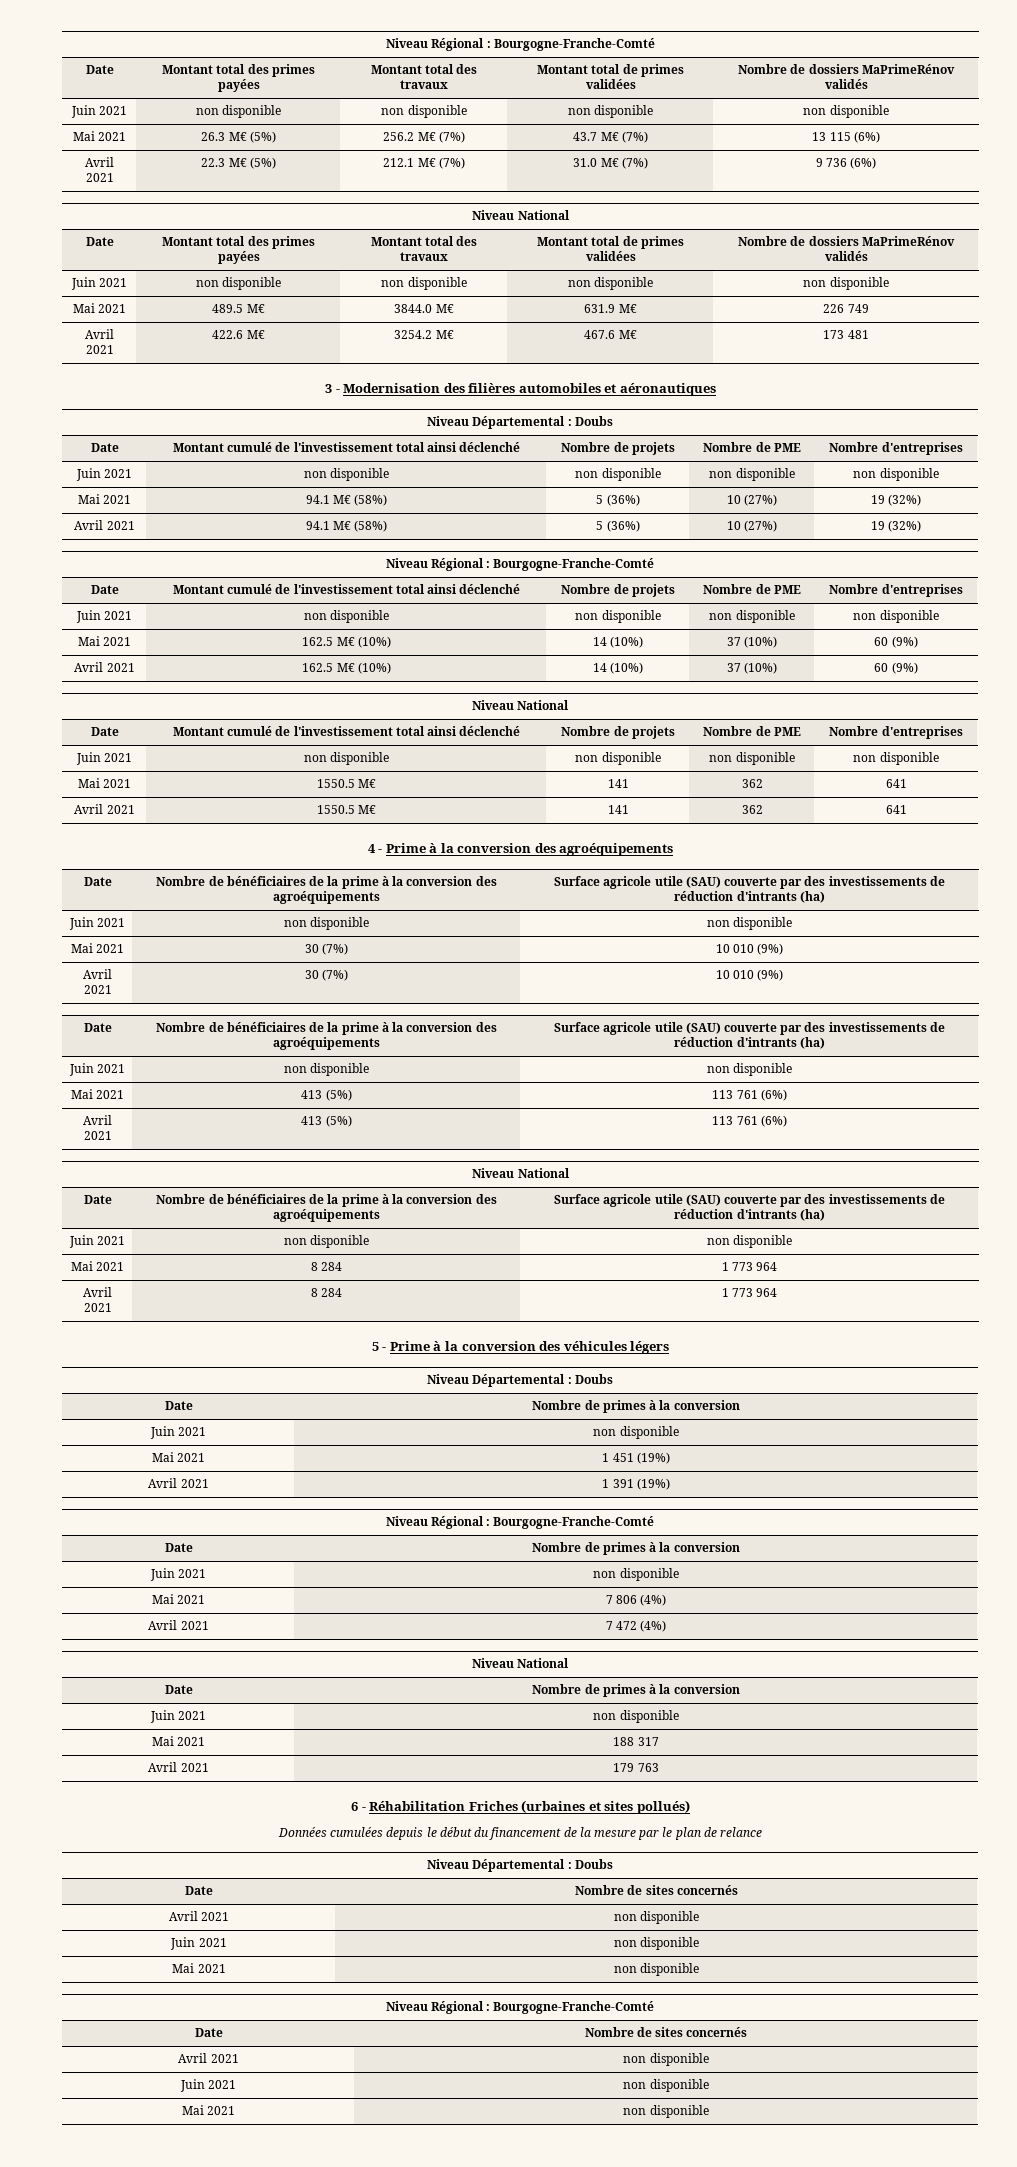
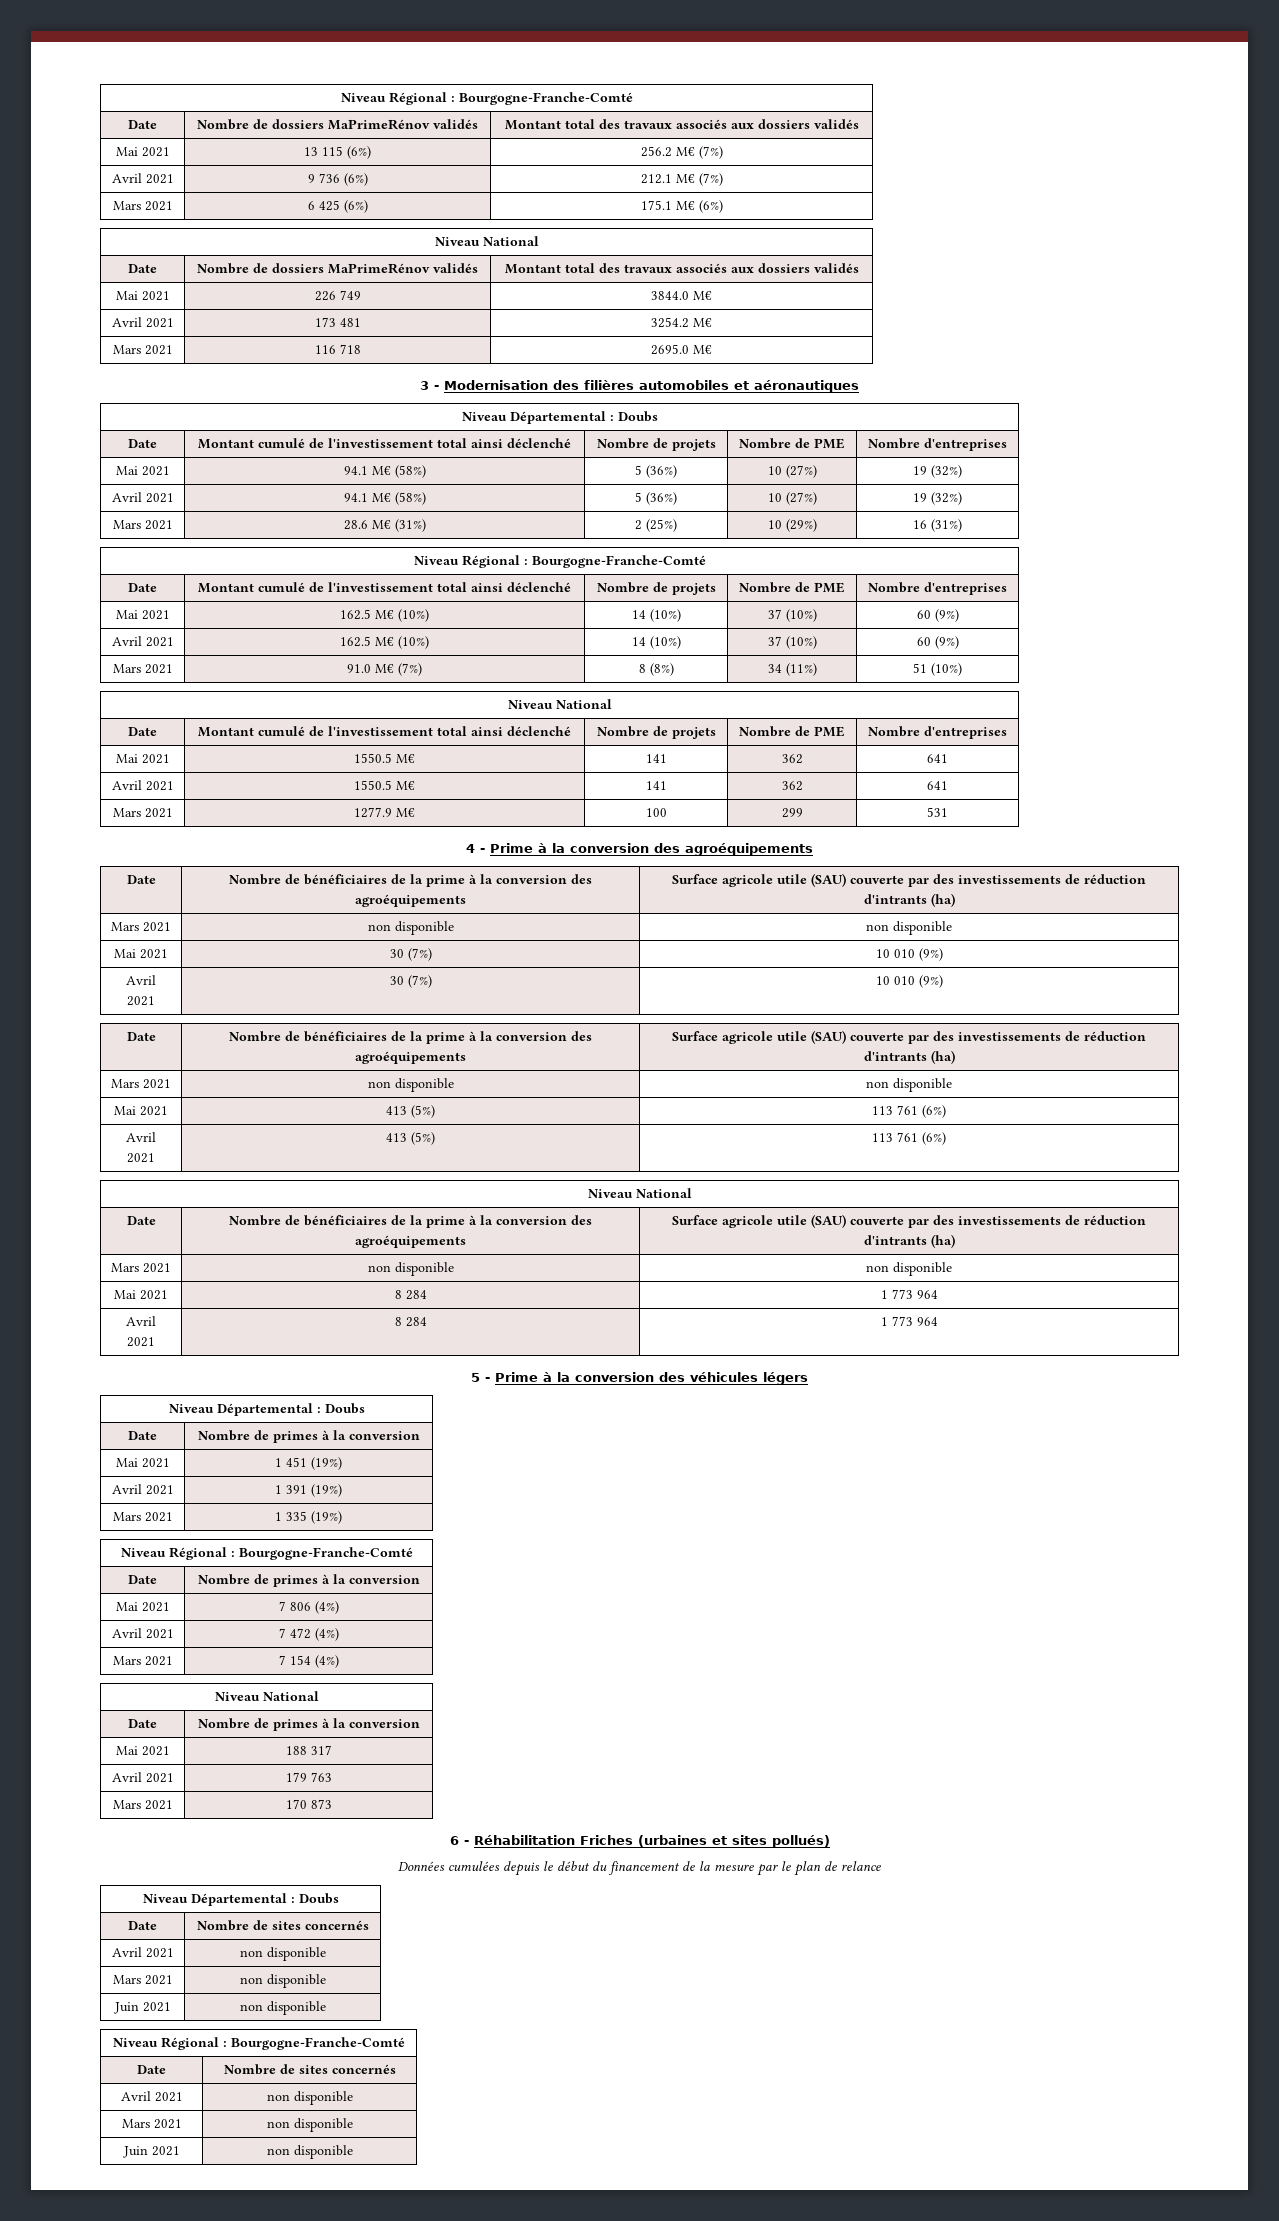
[386,38,655,51] [85,65,114,74] [162,64,315,77] [217,79,260,92] [370,64,478,74] [400,80,448,89] [537,64,684,77] [585,79,636,89] [738,64,955,74] [824,79,868,89] [70,105,128,118] [195,105,282,118] [381,105,467,118] [567,105,654,118] [803,105,889,118] [72,131,127,141] [201,131,276,143] Niveau Régional : Bourgogne-Franche-Comté // Date | Montant total des primes payées | Montant total des travaux | Montant total de primes validées | Nombre de dossiers MaPrimeRénov validés // Juin 2021 | non disponible | non disponible | non disponible | non disponible // Mai 2021 | 26.3 M€ (5%) -> [340,92,633,105] [128,120,157,129] [197,119,478,130] [504,119,859,130] [115,147,170,157] [304,146,371,159] Niveau Régional : Bourgogne-Franche-Comté // Date | Nombre de dossiers MaPrimeRénov validés | Montant total des travaux associés aux dossiers validés // Mai 2021 | 13 115 (6%)
[573,131,648,143] [812,131,880,143] [85,157,114,167] [85,173,114,182] [201,157,276,169] | 43.7 M€ (7%) | 13 115 (6%) // Avril 2021 | 22.3 M€ (5%) -> [111,173,174,184] [307,173,368,186] // Avril 2021 | 9 736 (6%)
[573,157,648,169] [815,157,877,169] [472,210,570,220] [85,237,114,246] [162,236,315,249] [217,251,260,264] [370,236,478,246] [400,252,448,261] [537,236,684,249] [585,251,636,261] [738,236,955,246] [824,251,868,261] [70,277,128,290] [195,277,282,290] [381,277,467,290] [567,277,654,290] [803,277,889,290] [72,303,127,313] [212,304,265,313] | 31.0 M€ (7%) | 9 736 (6%) // Niveau National // Date | Montant total des primes payées | Montant total des travaux | Montant total de primes validées | Nombre de dossiers MaPrimeRénov validés // Juin 2021 | non disponible | non disponible | non disponible | non disponible // Mai 2021 | 489.5 M€ -> [112,201,173,211] [307,200,368,213] [640,200,723,213] [434,236,539,246] [128,264,157,273] [197,263,478,274] [504,263,859,274] [115,291,170,301] [314,290,361,301] // Mars 2021 | 6 425 (6%) | 175.1 M€ (6%) // Niveau National // Date | Nombre de dossiers MaPrimeRénov validés | Montant total des travaux associés aux dossiers validés // Mai 2021 | 226 749
[584,304,637,313] [823,304,869,313] [85,329,114,339] [85,345,114,354] [212,330,265,339] | 631.9 M€ | 226 749 // Avril 2021 | 422.6 M€ -> [111,317,174,328] [314,317,361,327] // Avril 2021 | 173 481
[584,330,637,339] [823,330,869,339] | 467.6 M€ | 173 481 -> [112,345,173,355] [314,344,361,354] [651,344,712,355] // Mars 2021 | 116 718 | 2695.0 M€
[75,468,133,481] [303,468,390,481] [575,468,661,481] [709,468,795,481] [853,468,939,481] // Juin 2021 | non disponible | non disponible | non disponible | non disponible -> (1007, 444) none
(922, 526) none -> [112,520,173,530] [343,519,426,532] [635,519,677,532] [767,519,817,532] [913,519,962,532] // Mars 2021 | 28.6 M€ (31%) | 2 (25%) | 10 (29%) | 16 (31%)
[75,610,133,623] [303,610,390,623] [575,610,661,623] [709,610,795,623] [853,610,939,623] // Juin 2021 | non disponible | non disponible | non disponible | non disponible -> (1007, 588) none
(918, 668) none -> [112,664,173,674] [347,663,422,676] [638,663,674,676] [767,663,817,676] [913,663,962,676] // Mars 2021 | 91.0 M€ (7%) | 8 (8%) | 34 (11%) | 51 (10%)
[75,752,133,765] [303,752,390,765] [575,752,661,765] [709,752,795,765] [853,752,939,765] // Juin 2021 | non disponible | non disponible | non disponible | non disponible -> (1007, 732) none
(907, 809) none -> [112,808,173,818] [354,807,415,818] [645,808,667,817] [781,808,803,818] [927,807,948,817] // Mars 2021 | 1277.9 M€ | 100 | 299 | 531
[68,917,94,930] Juin -> [111,922,139,931] Mars
[68,1063,94,1076] Juin -> [111,1079,139,1088] Mars
[68,1235,94,1248] Juin -> [111,1263,139,1272] Mars
[149,1426,207,1439] [593,1426,679,1439] // Juin 2021 | non disponible -> (420, 1435) none
(670, 1484) none -> [112,1512,173,1522] [275,1511,342,1524] // Mars 2021 | 1 335 (19%)
[149,1568,207,1581] [593,1568,679,1581] // Juin 2021 | non disponible -> (420, 1579) none
(667, 1626) none -> [112,1656,173,1666] [278,1655,339,1668] // Mars 2021 | 7 154 (4%)
[149,1710,207,1723] [593,1710,679,1723] // Juin 2021 | non disponible -> (420, 1723) none
(659, 1767) none -> [112,1800,173,1810] [285,1799,332,1809] // Mars 2021 | 170 873
[170,1937,227,1950] [613,1937,700,1950] [172,1963,195,1973] Juin 2021 | non disponible // Mai -> [112,1975,173,1985] [239,1974,326,1988] [113,2002,139,2014] Mars 2021 | non disponible // Juin
[179,2079,237,2092] [623,2079,709,2092] [181,2105,236,2115] [623,2105,709,2118] // Juin 2021 | non disponible // Mai 2021 | non disponible -> [121,2119,182,2129] [266,2118,353,2132] [122,2146,180,2158] [266,2145,353,2159] // Mars 2021 | non disponible // Juin 2021 | non disponible

